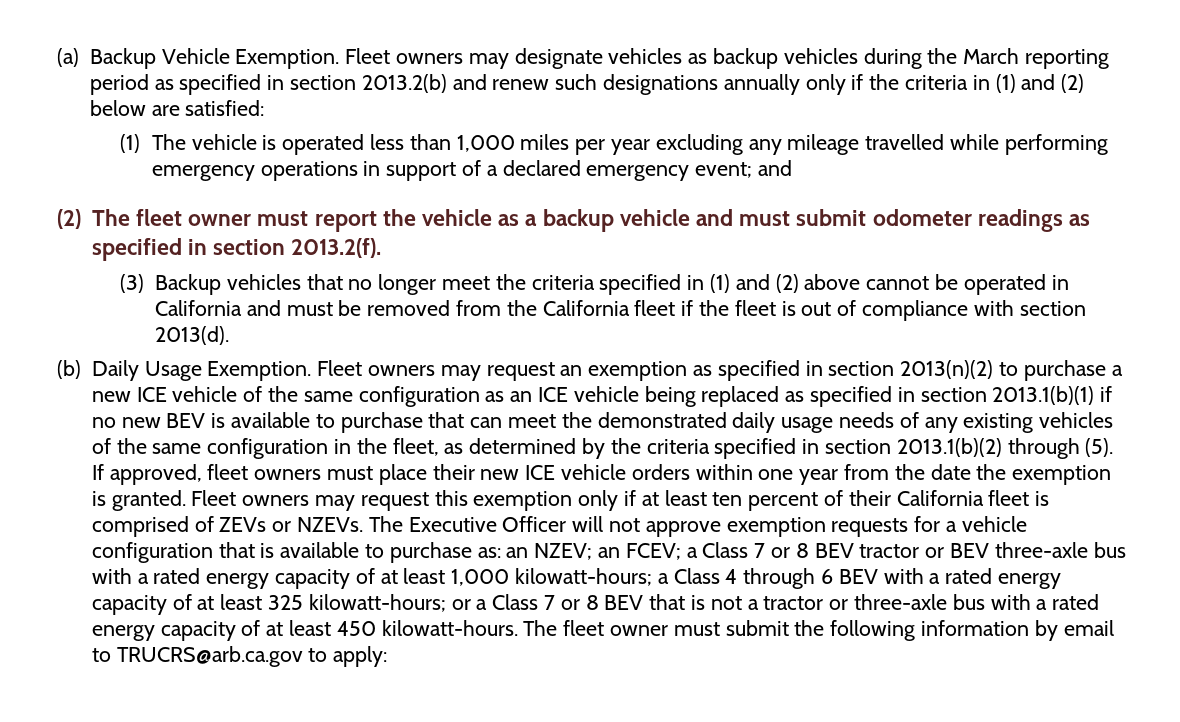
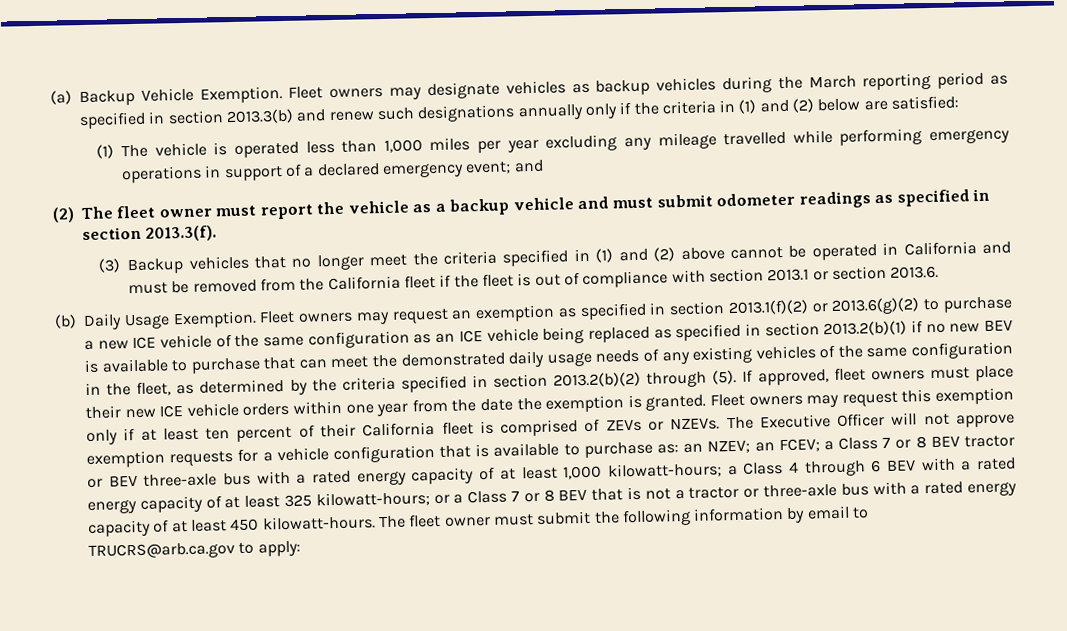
[361,74,447,93] 2013.2(b) -> [225,108,294,125] 2013.3(b)
[291,238,382,258] 2013.2(f). -> [145,225,218,242] 2013.3(f).
[154,326,229,345] 2013(d). -> [767,265,940,282] 2013.1 or section 2013.6.
[900,360,994,379] 2013(n)(2) -> [727,297,921,316] 2013.1(f)(2) or 2013.6(g)(2)
[992,386,1095,405] 2013.1(b)(1) -> [823,320,908,337] 2013.2(b)(1)
[896,438,1002,457] 2013.1(b)(2) -> [553,371,642,388] 2013.2(b)(2)

